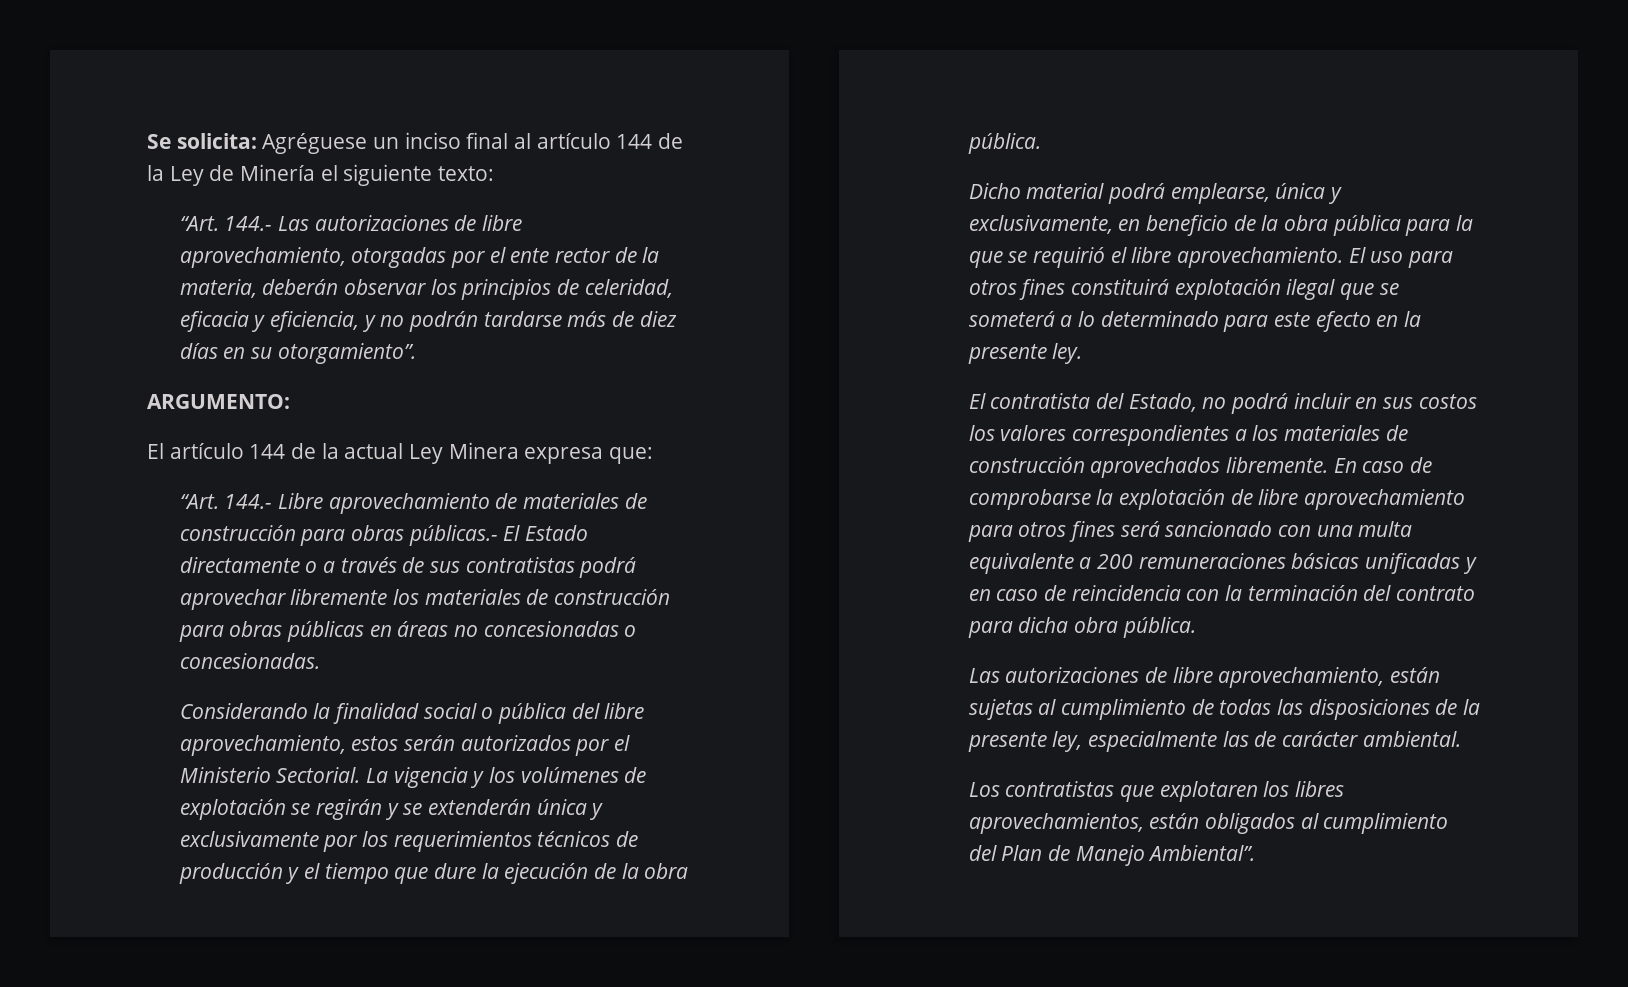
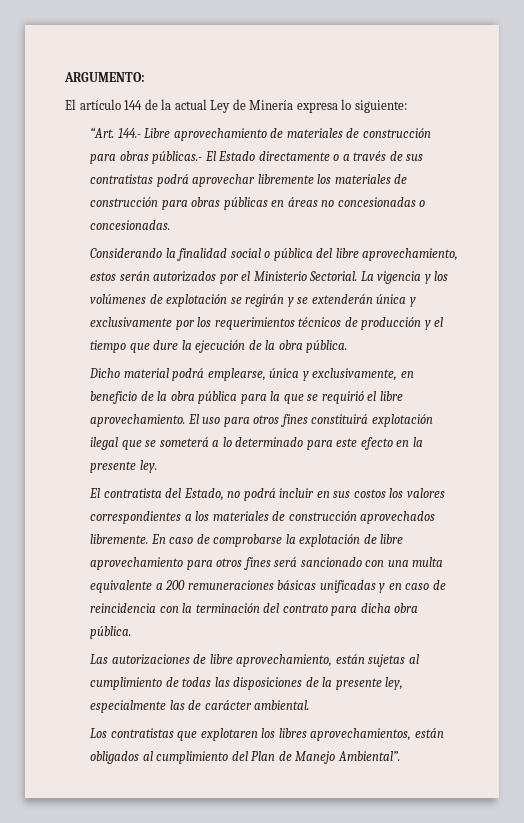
[147,132,684,154] [147,164,495,186] [179,215,523,231] [179,247,660,268] [179,279,673,300] [179,311,677,332] [179,343,416,364] Se solicita: Agréguese un inciso final al artículo 144 de la Ley de Minería el siguiente texto: // “Art. 144.- Las autorizaciones de libre aprovechamiento, otorgadas por el ente rector de la materia, deberán observar los principios de celeridad, eficacia y eficiencia, y no podrán tardarse más de diez días en su otorgamiento”. // -> (64, 77) none
[448,442,654,464] Minera expresa que: -> [232,99,407,113] de Minería expresa lo siguiente:

